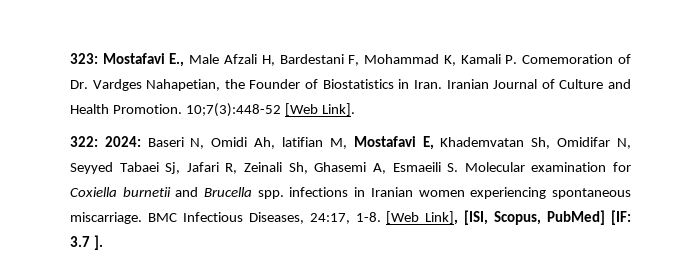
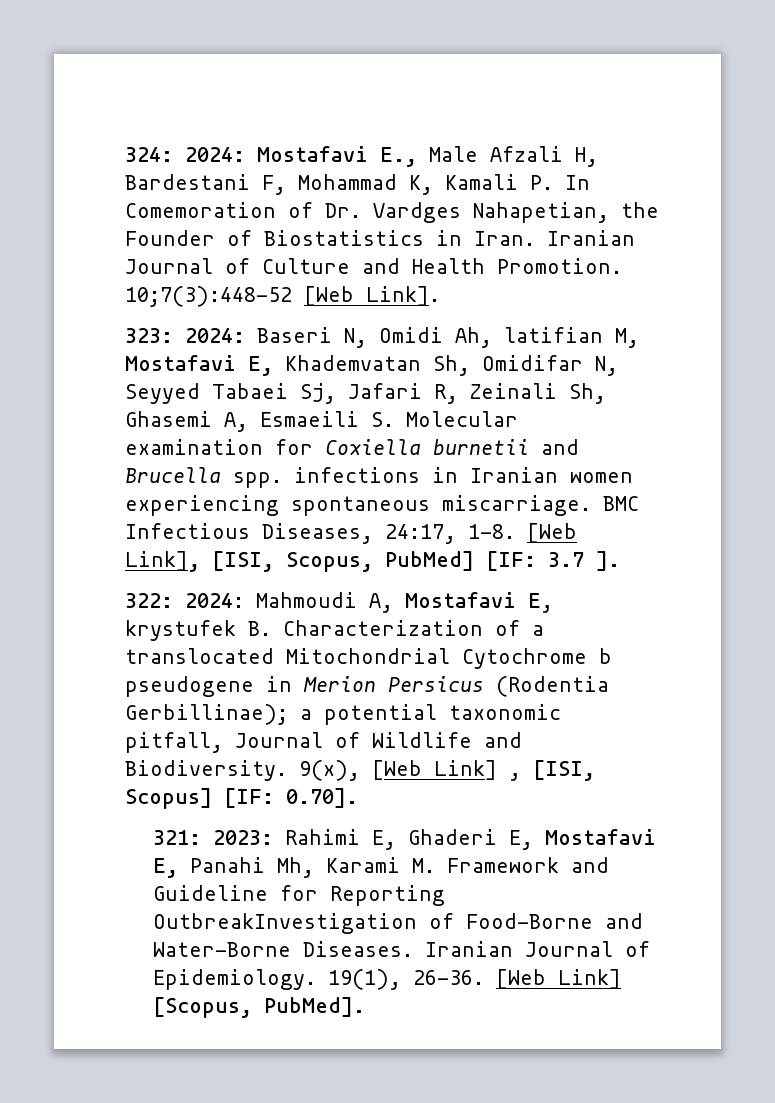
[69,53,98,64] 323: -> [124,147,245,162] 324: 2024:
(518, 59) none -> [564,175,590,190] In
[69,136,98,147] 322: -> [124,328,173,343] 323:
(103, 242) none -> [124,592,553,613] [124,620,544,641] [124,648,612,669] [124,676,609,697] [124,704,561,725] [124,732,522,753] [124,760,595,781] [124,788,358,809] [152,829,656,850] [152,857,609,878] [152,885,445,906] [152,913,643,934] [152,941,650,957] [152,969,621,990] [152,997,365,1018] // 322: 2024: Mahmoudi A, Mostafavi E, krystufek B. Characterization of a translocated Mitochondrial Cytochrome b pseudogene in Merion Persicus (Rodentia Gerbillinae); a potential taxonomic pitfall, Journal of Wildlife and Biodiversity. 9(x), [Web Link] , [ISI, Scopus] [IF: 0.70]. // 321: 2023: Rahimi E, Ghaderi E, Mostafavi E, Panahi Mh, Karami M. Framework and Guideline for Reporting OutbreakInvestigation of Food-Borne and Water-Borne Diseases. Iranian Journal of Epidemiology. 19(1), 26-36. [Web Link] [Scopus, PubMed].

